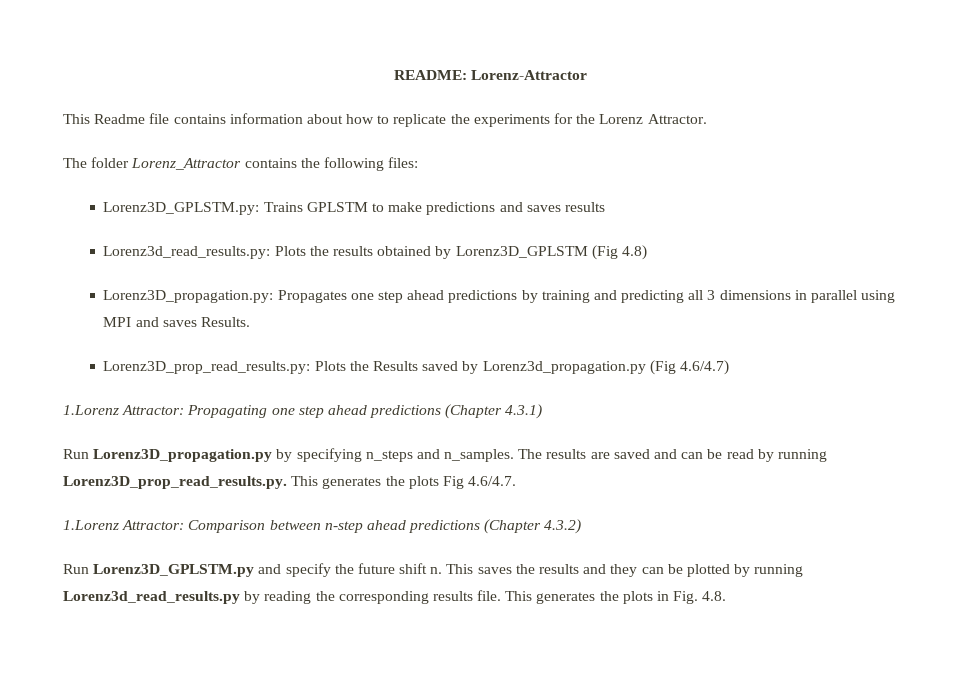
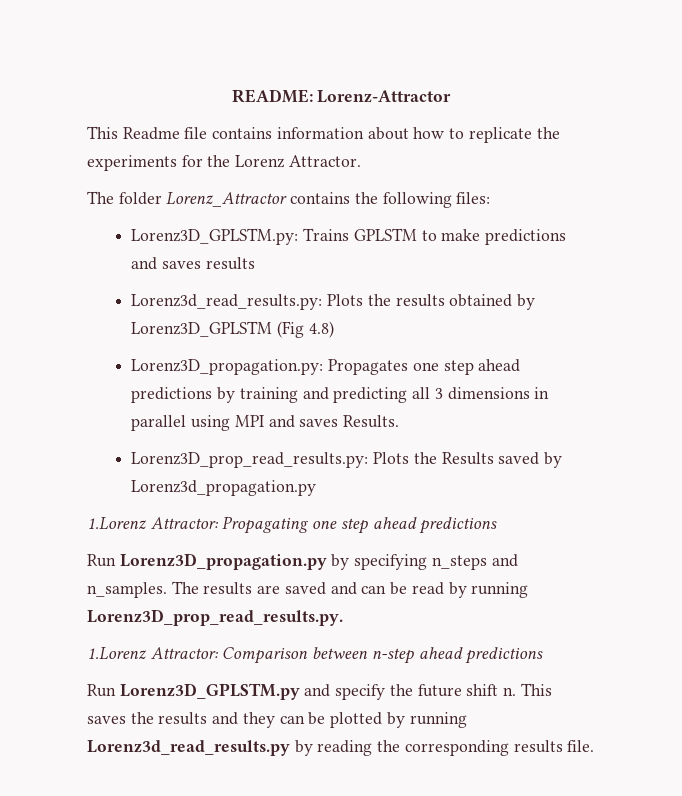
[649,360,729,375] (Fig 4.6/4.7) -> (317, 488) none
[445,404,543,419] (Chapter 4.3.1) -> (498, 525) none
[291,476,517,489] This generates the plots Fig 4.6/4.7. -> (343, 617) none
[484,519,582,534] (Chapter 4.3.2) -> (544, 655) none
[505,591,727,604] This generates the plots in Fig. 4.8. -> (595, 746) none

